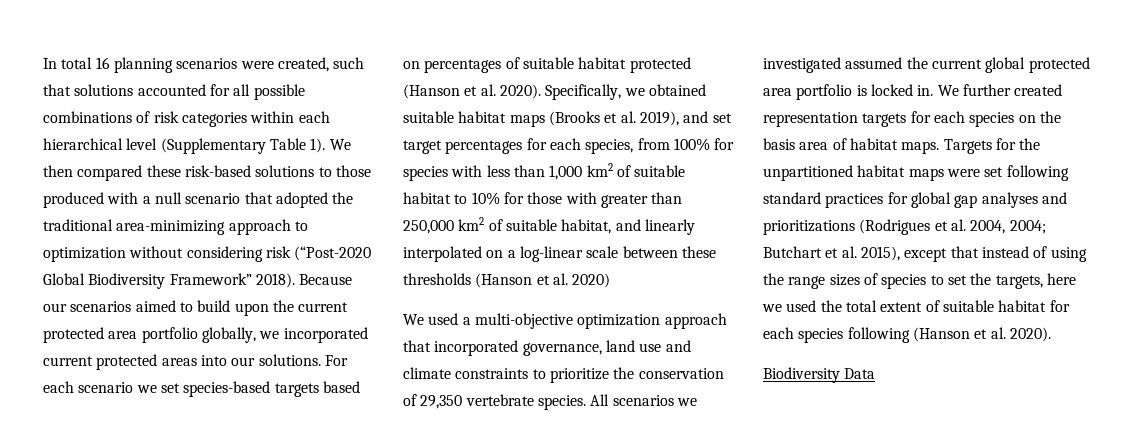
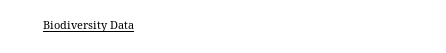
[43,57,365,73] [43,84,305,100] [43,111,330,127] [43,138,351,154] [43,165,371,181] [43,192,354,208] [43,219,308,235] [43,246,372,262] [43,273,353,289] [43,300,349,316] [43,327,368,343] [43,354,348,370] [43,381,360,397] [403,57,691,73] [403,84,706,100] [403,111,732,127] [403,138,735,154] [403,163,686,181] [403,192,683,208] [403,217,695,235] [403,246,716,262] [403,273,611,288] [403,313,727,329] [403,340,691,356] [403,367,724,383] [403,394,697,410] [763,57,1090,73] [763,84,1063,100] [763,111,1061,127] [763,138,1041,154] [763,165,1069,181] [763,192,1067,208] [763,219,1046,235] [763,246,1087,262] [763,273,1076,289] [762,300,1070,312] [763,327,1051,343] In total 16 planning scenarios were created, such that solutions accounted for all possible combinations of risk categories within each hierarchical level (Supplementary Table 1). We then compared these risk-based solutions to those produced with a null scenario that adopted the traditional area-minimizing approach to optimization without considering risk (“Post-2020 Global Biodiversity Framework” 2018). Because our scenarios aimed to build upon the current protected area portfolio globally, we incorporated current protected areas into our solutions. For each scenario we set species-based targets based on percentages of suitable habitat protected (Hanson et al. 2020). Specifically, we obtained suitable habitat maps (Brooks et al. 2019), and set target percentages for each species, from 100% for species with less than 1,000 km2 of suitable habitat to 10% for those with greater than 250,000 km2 of suitable habitat, and linearly interpolated on a log-linear scale between these thresholds (Hanson et al. 2020) // We used a multi-objective optimization approach that incorporated governance, land use and climate constraints to prioritize the conservation of 29,350 vertebrate species. All scenarios we investigated assumed the current global protected area portfolio is locked in. We further created representation targets for each species on the basis area of habitat maps. Targets for the unpartitioned habitat maps were set following standard practices for global gap analyses and prioritizations (Rodrigues et al. 2004, 2004; Butchart et al. 2015), except that instead of using the range sizes of species to set the targets, here we used the total extent of suitable habitat for each species following (Hanson et al. 2020). // -> (43, 26) none

